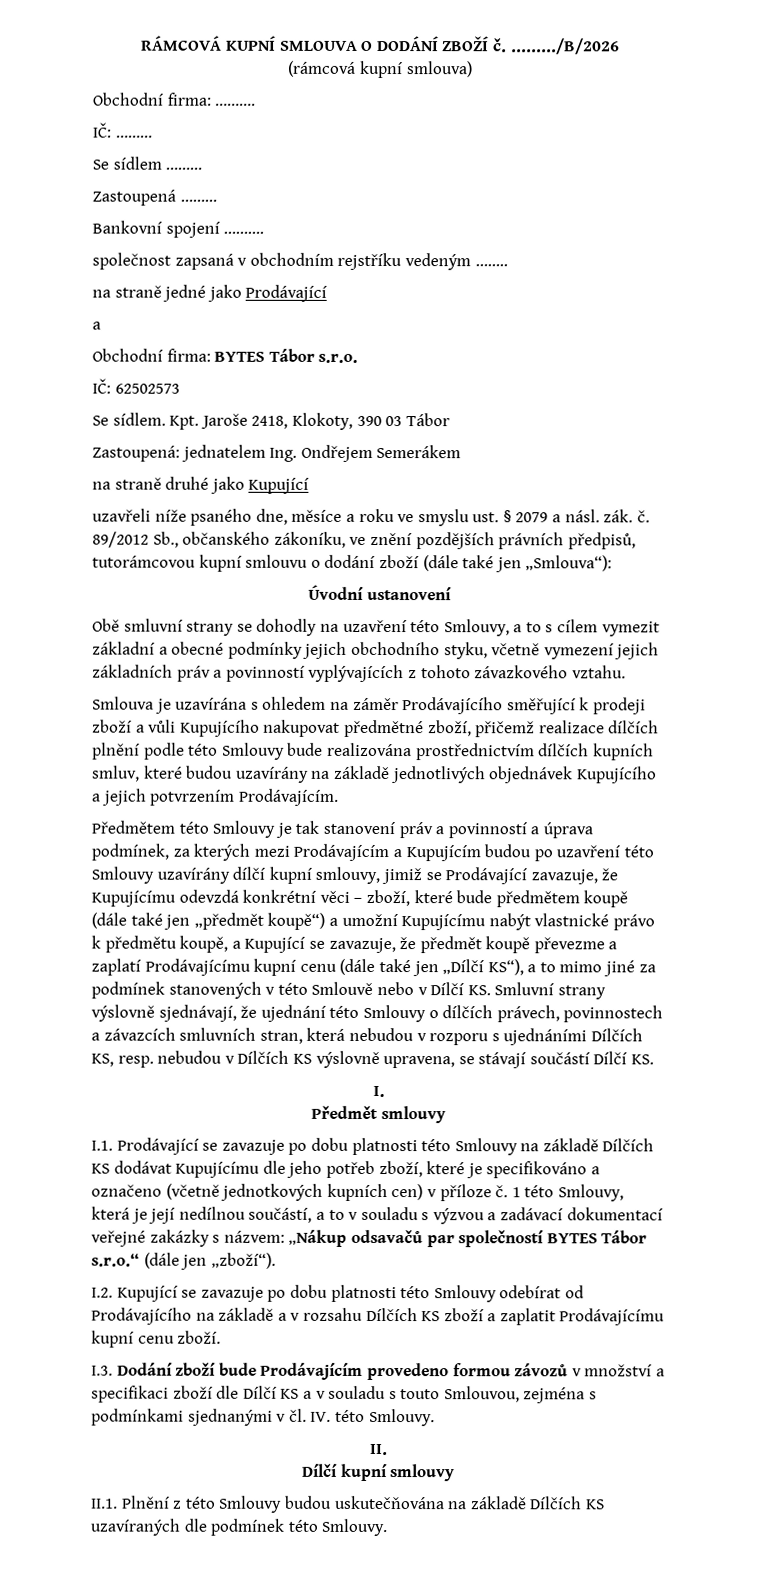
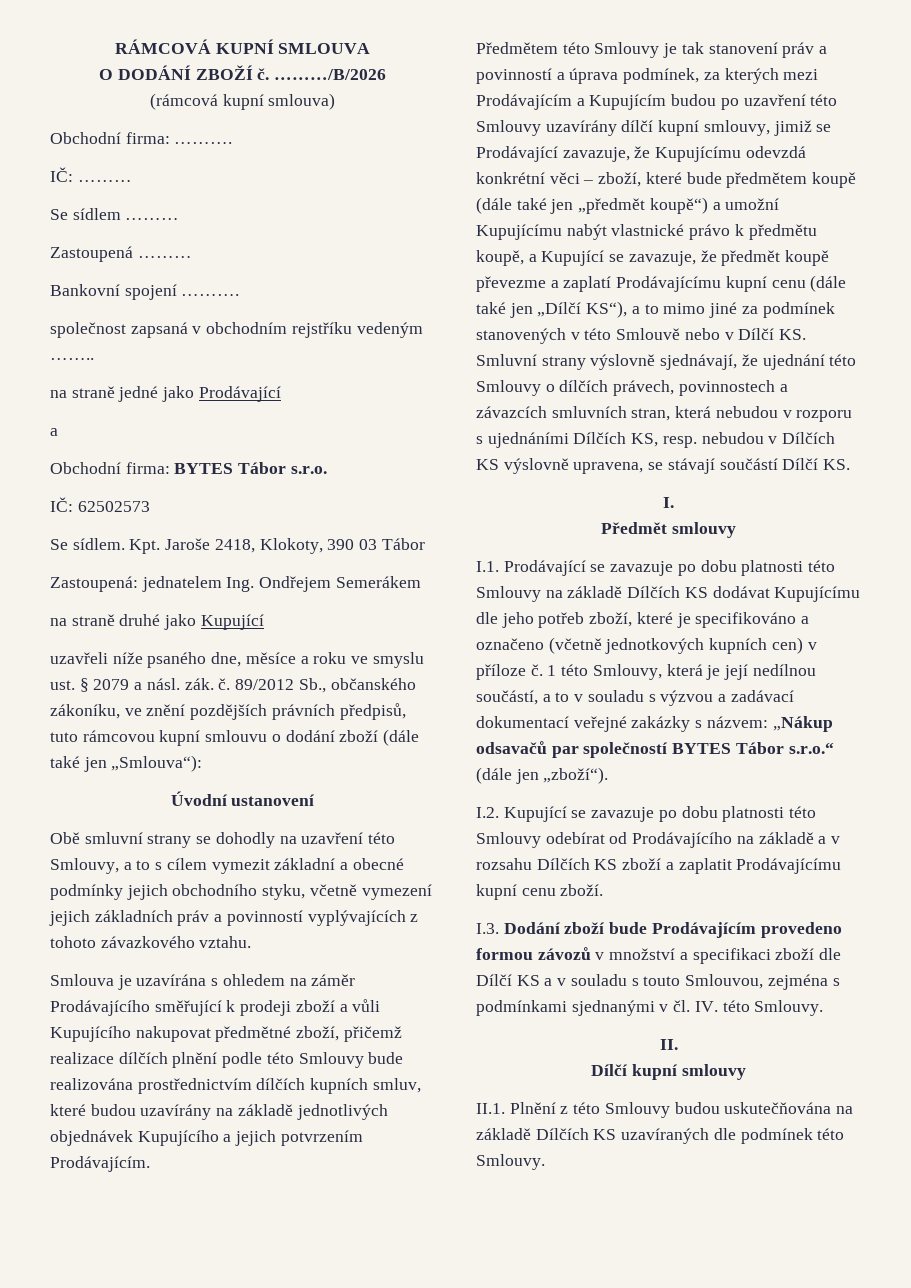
(358, 45) none -> (371, 48) //
[92,555,196,568] tutorámcovou -> [50,730,155,742] tuto rámcovou

